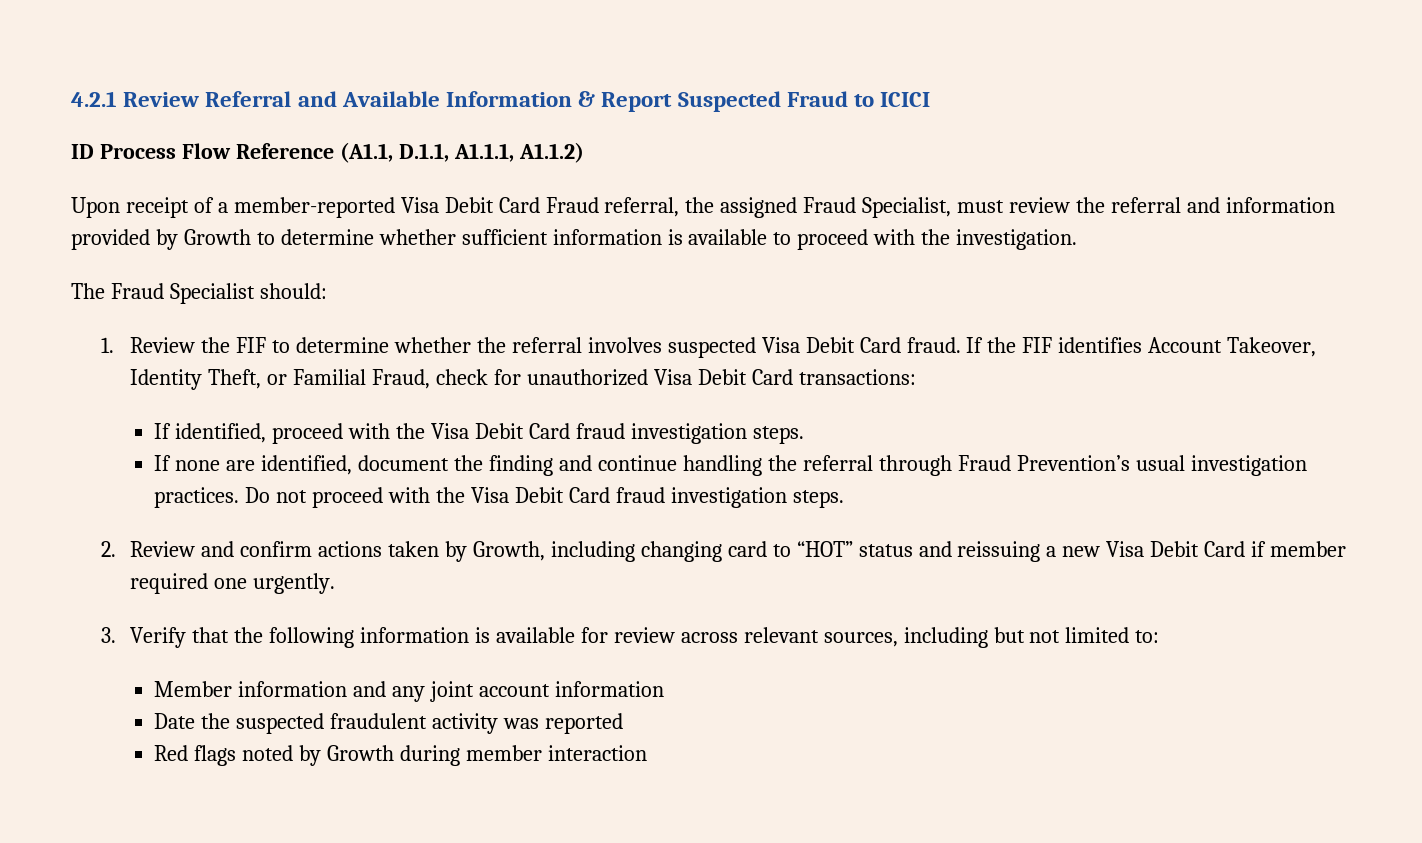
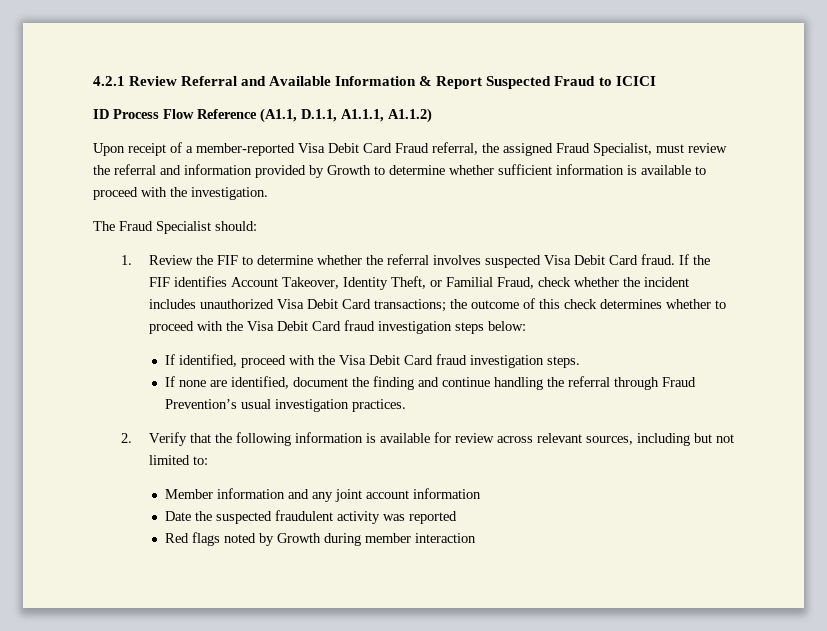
[493,369,916,386] for unauthorized Visa Debit Card transactions: -> [573,277,689,287] [148,298,726,312] [148,320,526,334] whether the incident includes unauthorized Visa Debit Card transactions; the outcome of this check determines whether to proceed with the Visa Debit Card fraud investigation steps below:
[245,487,844,508] [100,541,1347,562] [130,573,336,594] [100,627,116,643] Do not proceed with the Visa Debit Card fraud investigation steps. // 2. Review and confirm actions taken by Growth, including changing card to “HOT” status and reissuing a new Visa Debit Card if member required one urgently. // 3. -> [120,433,132,443] // 2.

